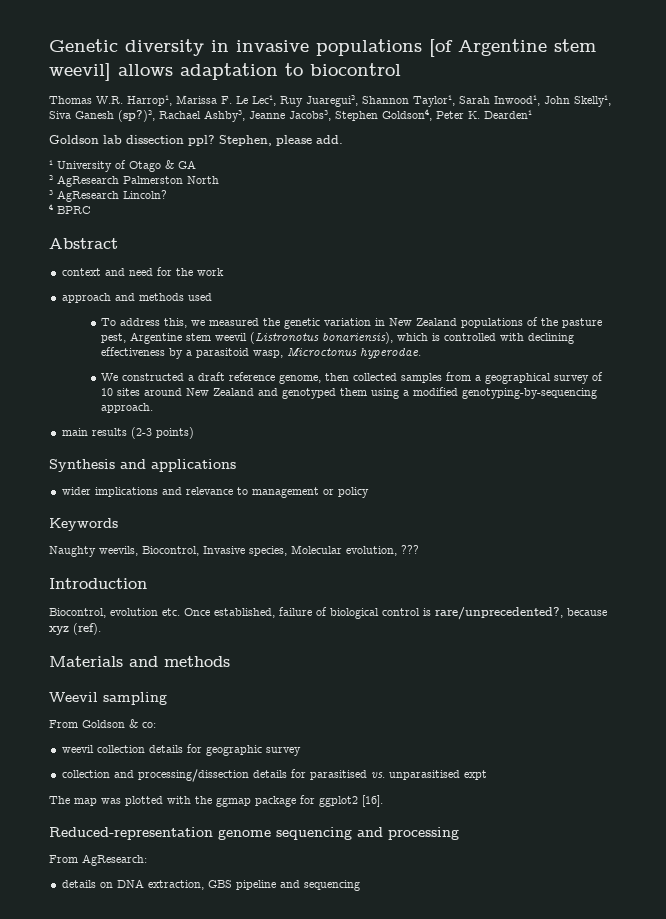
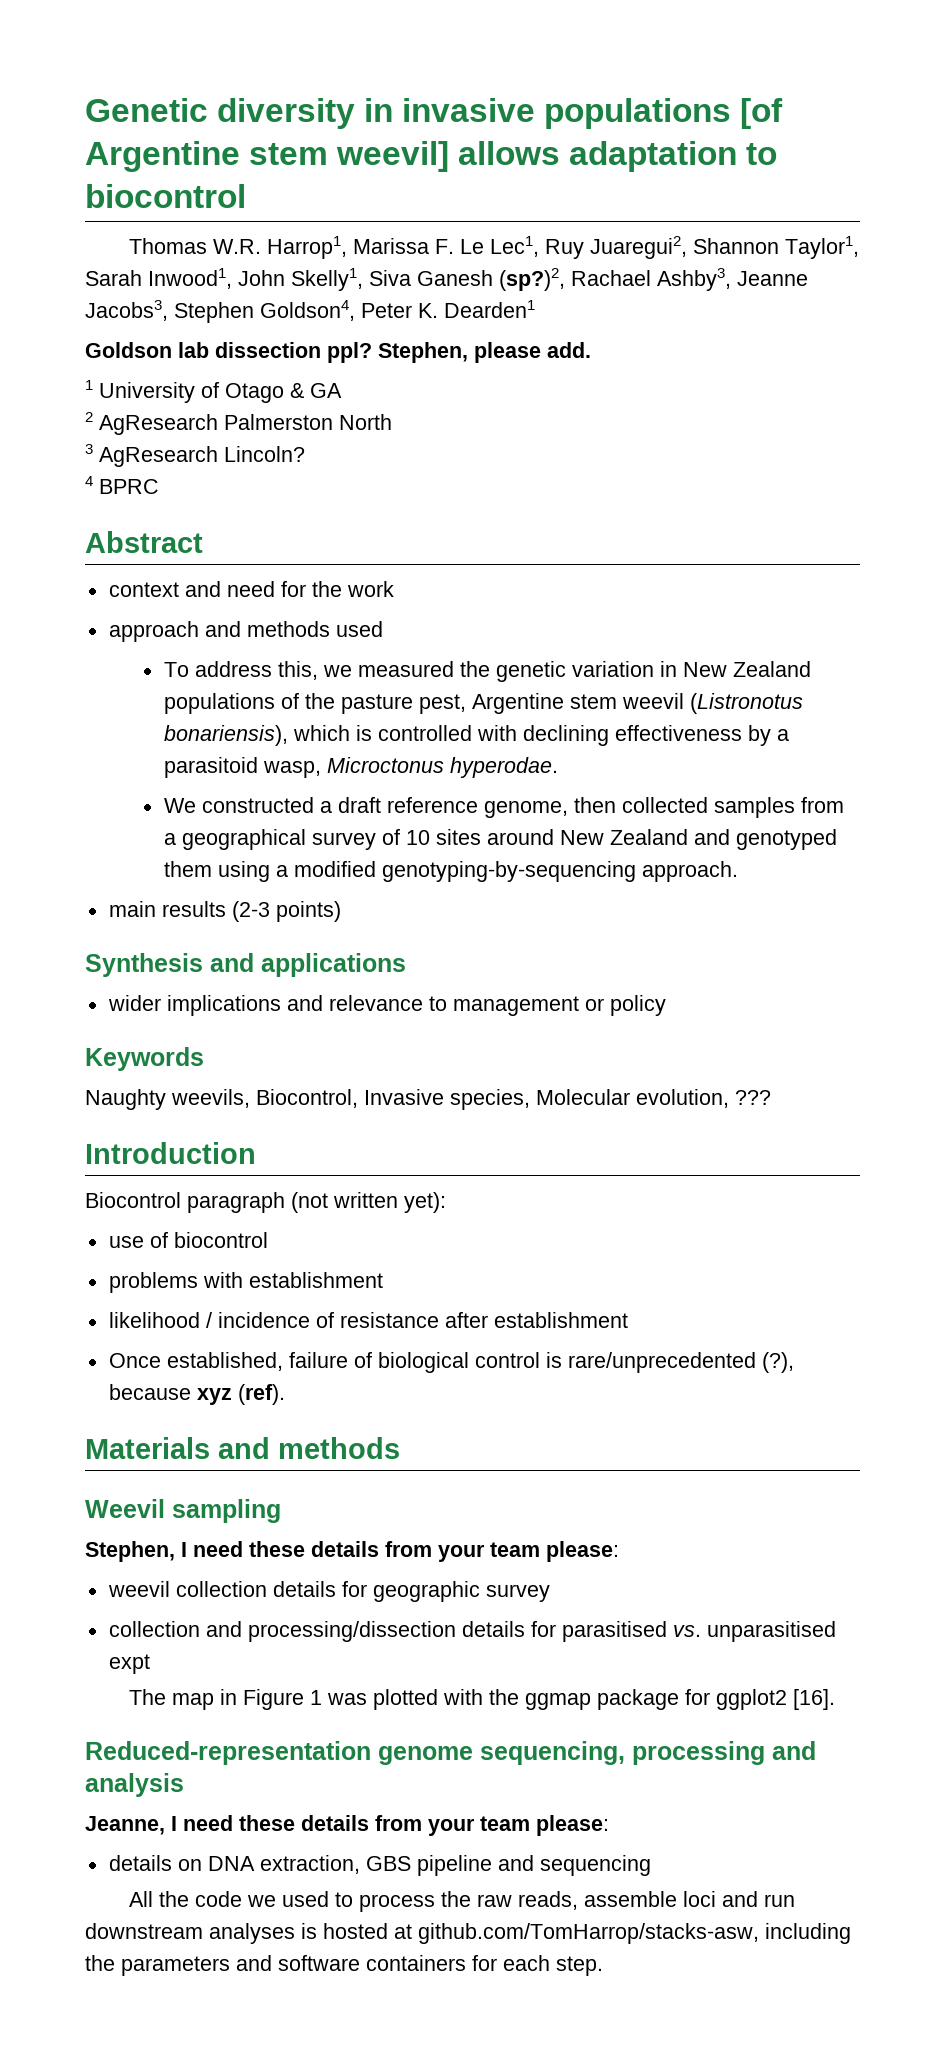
[49,608,180,618] Biocontrol, evolution etc. -> [85,1192,446,1213] [108,1232,268,1248] [108,1272,383,1293] [108,1312,628,1328] Biocontrol paragraph (not written yet): // use of biocontrol // problems with establishment // likelihood / incidence of resistance after establishment //
[435,607,563,620] rare/unprecedented?, -> [567,1352,794,1373] rare/unprecedented (?),
[49,719,156,728] From Goldson & co: -> [85,1541,619,1562] Stephen, I need these details from your team please:
(97, 802) none -> [219,1689,322,1710] in Figure 1
[276,827,459,840] [49,854,147,866] sequencing and processing // From AgResearch: -> [480,1741,816,1765] [85,1773,184,1797] [85,1815,609,1836] sequencing, processing and analysis // Jeanne, I need these details from your team please:
(360, 885) none -> [128,1891,795,1912] [85,1923,851,1944] [85,1955,603,1976] // All the code we used to process the raw reads, assemble loci and run downstream analyses is hosted at github.com/TomHarrop/stacks-asw, including the parameters and software containers for each step.

